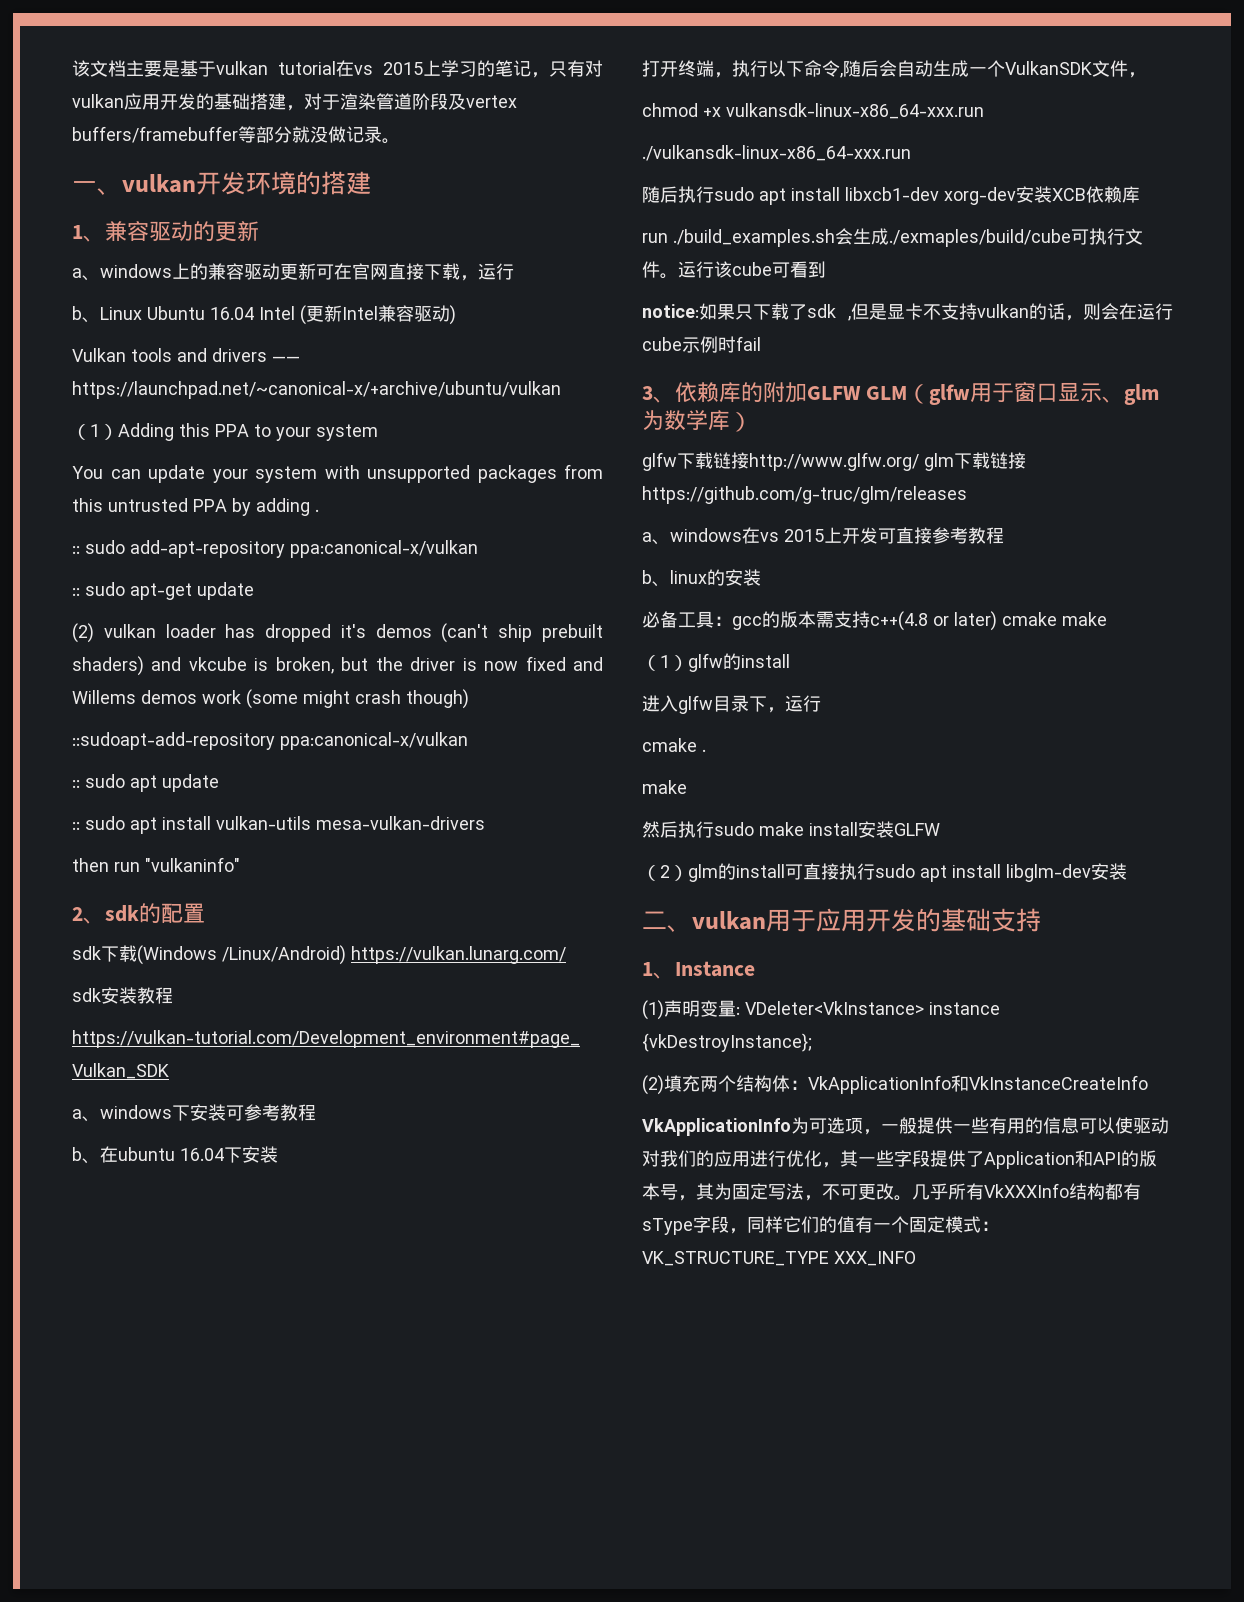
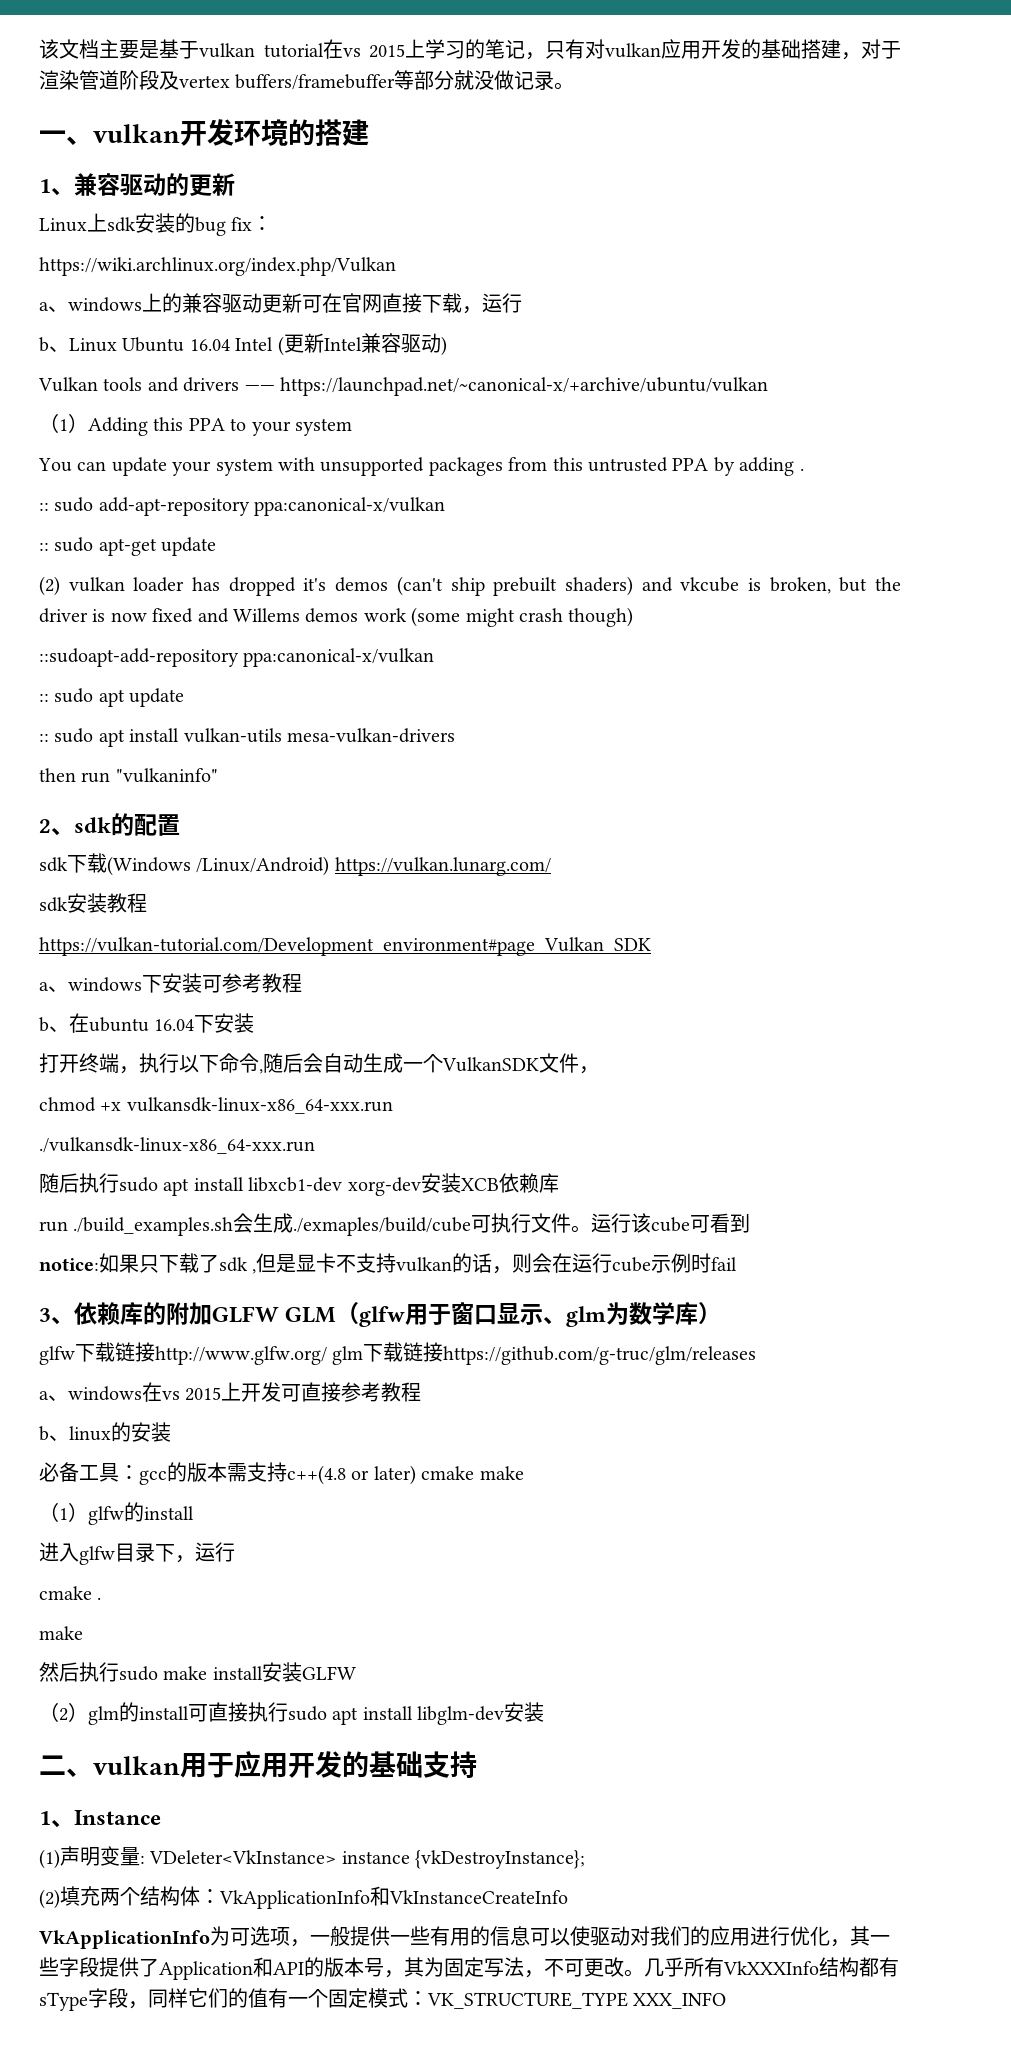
(259, 231) none -> [39,213,273,236] [39,257,396,276] // Linux上sdk安装的bug fix： // https://wiki.archlinux.org/index.php/Vulkan

